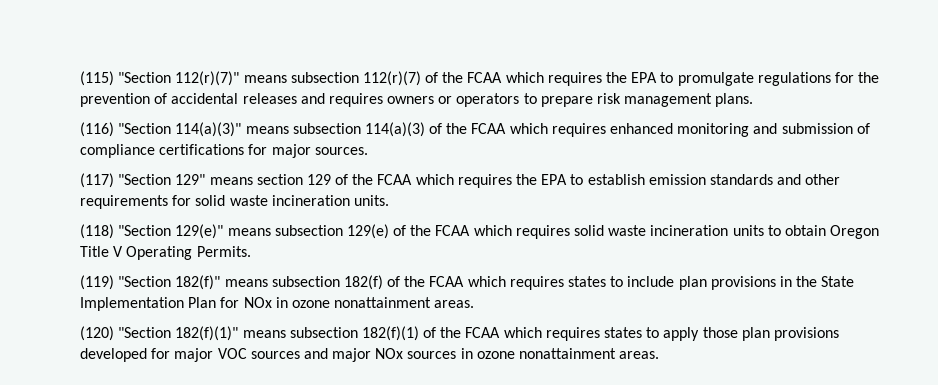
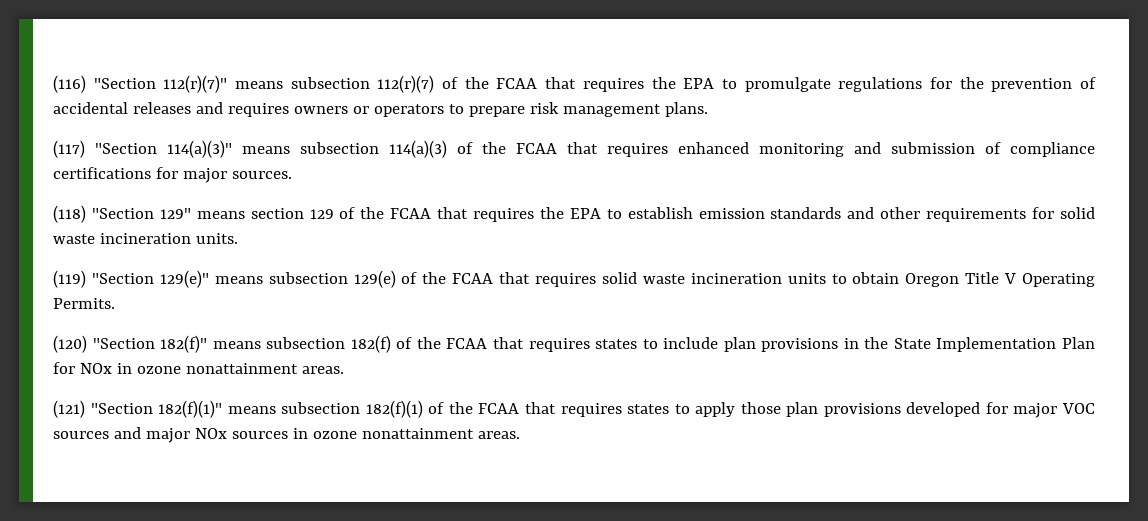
[80,71,114,86] (115) -> [53,75,86,93] (116)
[505,72,544,83] which -> [545,77,577,89] that
[80,122,114,137] (116) -> [53,140,85,158] (117)
[509,123,548,134] which -> [567,142,598,154] that
[80,173,114,188] (117) -> [53,205,86,223] (118)
[415,174,454,185] which -> [437,207,469,219] that
[80,224,114,239] (118) -> [53,270,86,288] (119)
[473,225,512,236] which -> [499,272,531,284] that
[80,275,114,290] (119) -> [53,335,87,353] (120)
[467,276,506,287] which -> [492,337,524,349] that
[80,326,114,341] (120) -> [53,400,85,418] (121)
[503,327,542,338] which -> [524,402,556,414] that

